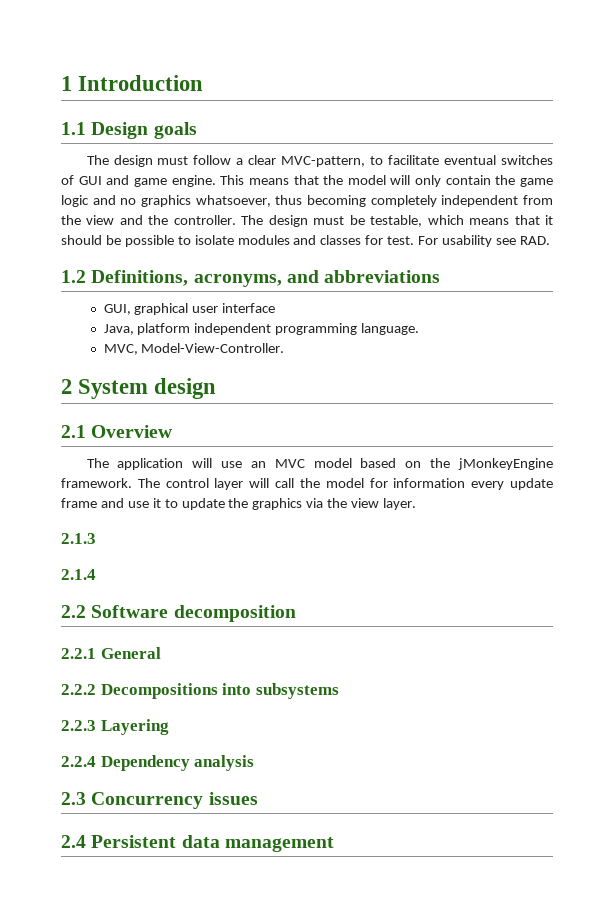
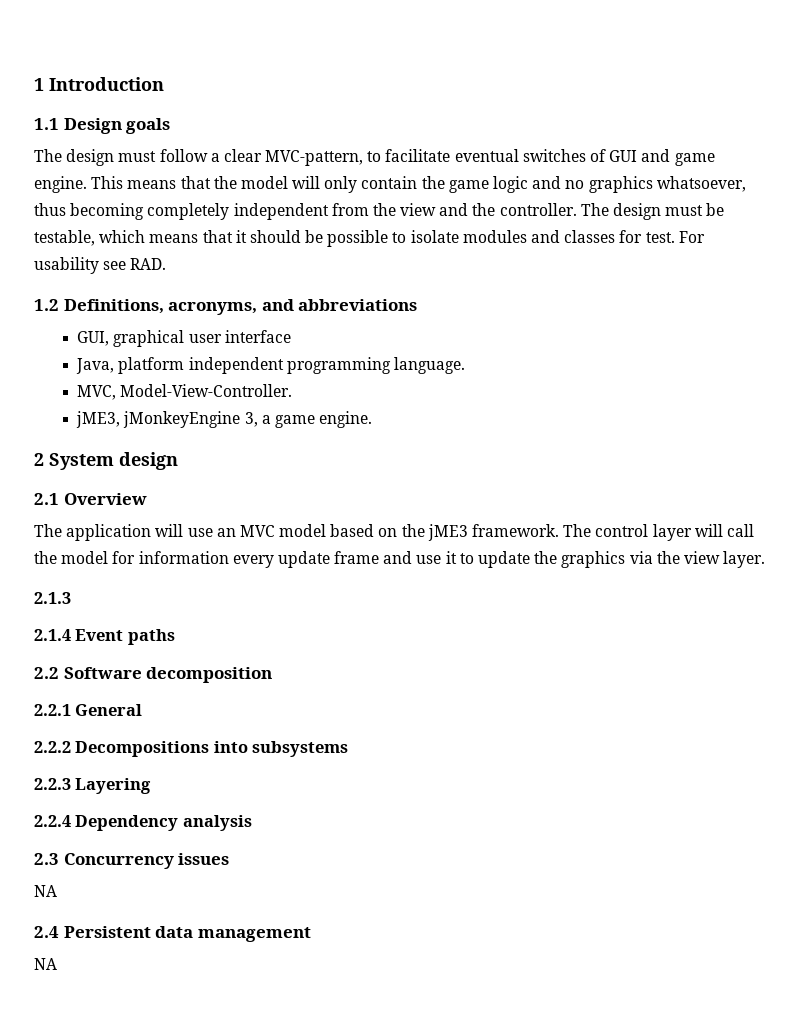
(285, 348) none -> [76,411,373,428] // jME3, jMonkeyEngine 3, a game engine.
[458,458,554,470] jMonkeyEngine -> [427,524,468,541] jME3
(96, 574) none -> [75,629,175,645] Event paths
(258, 798) none -> [34,885,57,897] // NA
(334, 844) none -> [34,958,57,970] // NA

